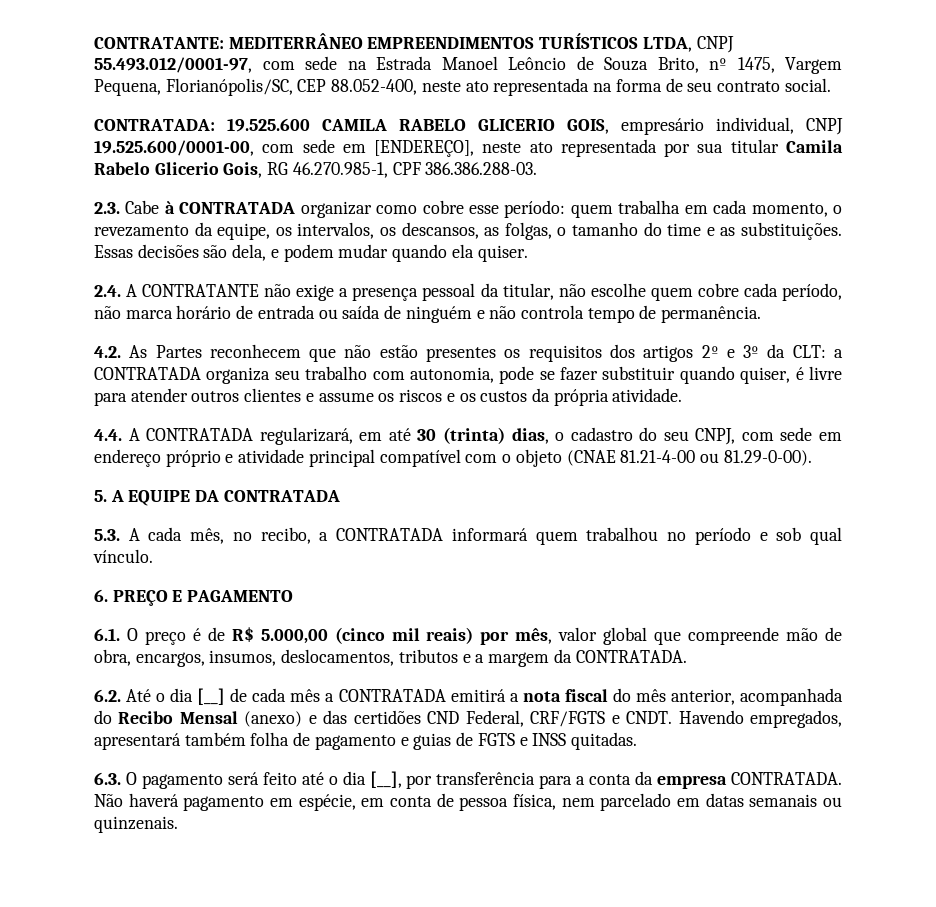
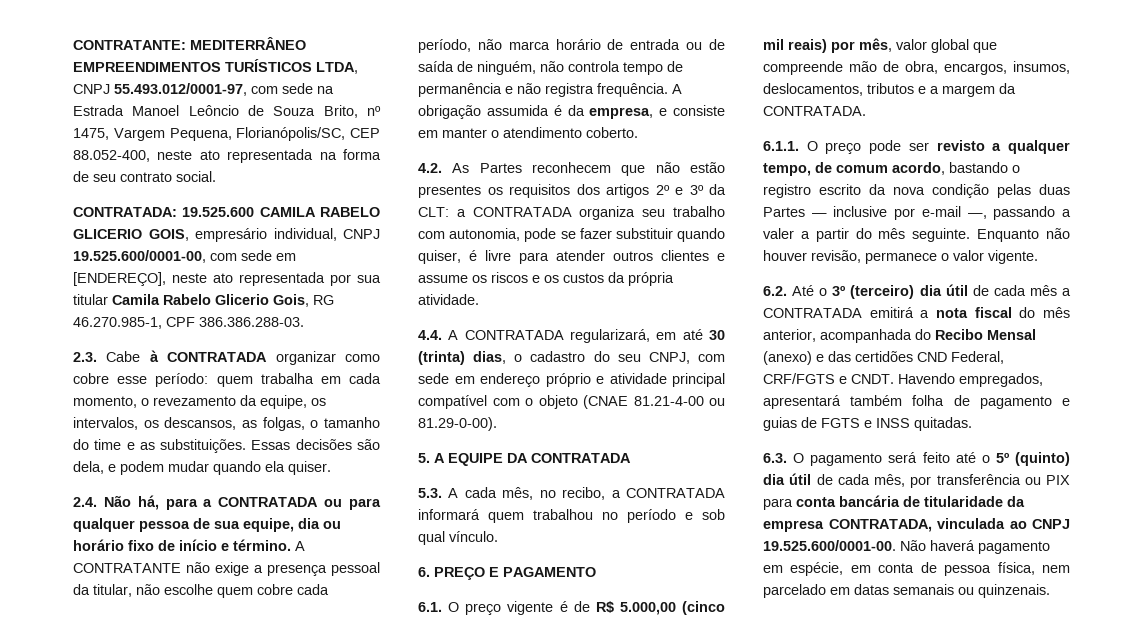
(121, 291) none -> [103,495,381,510] [73,518,341,532] [73,539,291,551] Não há, para a CONTRATADA ou para qualquer pessoa de sua equipe, dia ou horário fixo de início e término.
(338, 314) none -> [709,39,725,50] de
[405,306,485,323] ninguém e -> [477,61,536,75] ninguém,
[661,306,762,323] permanência. -> [418,83,682,97] [418,105,725,119] [418,127,638,138] permanência e não registra frequência. A obrigação assumida é da empresa, e consiste em manter o atendimento coberto.
(186, 638) none -> [507,601,554,615] vigente
(687, 656) none -> [763,140,1070,154] [763,162,1020,176] [763,184,1070,198] [763,206,1071,220] [763,228,1070,242] [763,250,1038,264] // 6.1.1. O preço pode ser revisto a qualquer tempo, de comum acordo, bastando o registro escrito da nova condição pelas duas Partes — inclusive por e-mail —, passando a valer a partir do mês seguinte. Enquanto não houver revisão, permanece o valor vigente.
[170,688,226,705] dia [__] -> [832,284,968,299] 3º (terceiro) dia útil
[342,771,842,789] dia [__], por transferência para a conta da empresa CONTRATADA. -> [995,452,1070,466] [763,473,1070,488] [763,495,1025,510] [763,518,1070,532] [763,540,896,551] 5º (quinto) dia útil de cada mês, por transferência ou PIX para conta bancária de titularidade da empresa CONTRATADA, vinculada ao CNPJ 19.525.600/0001-00.

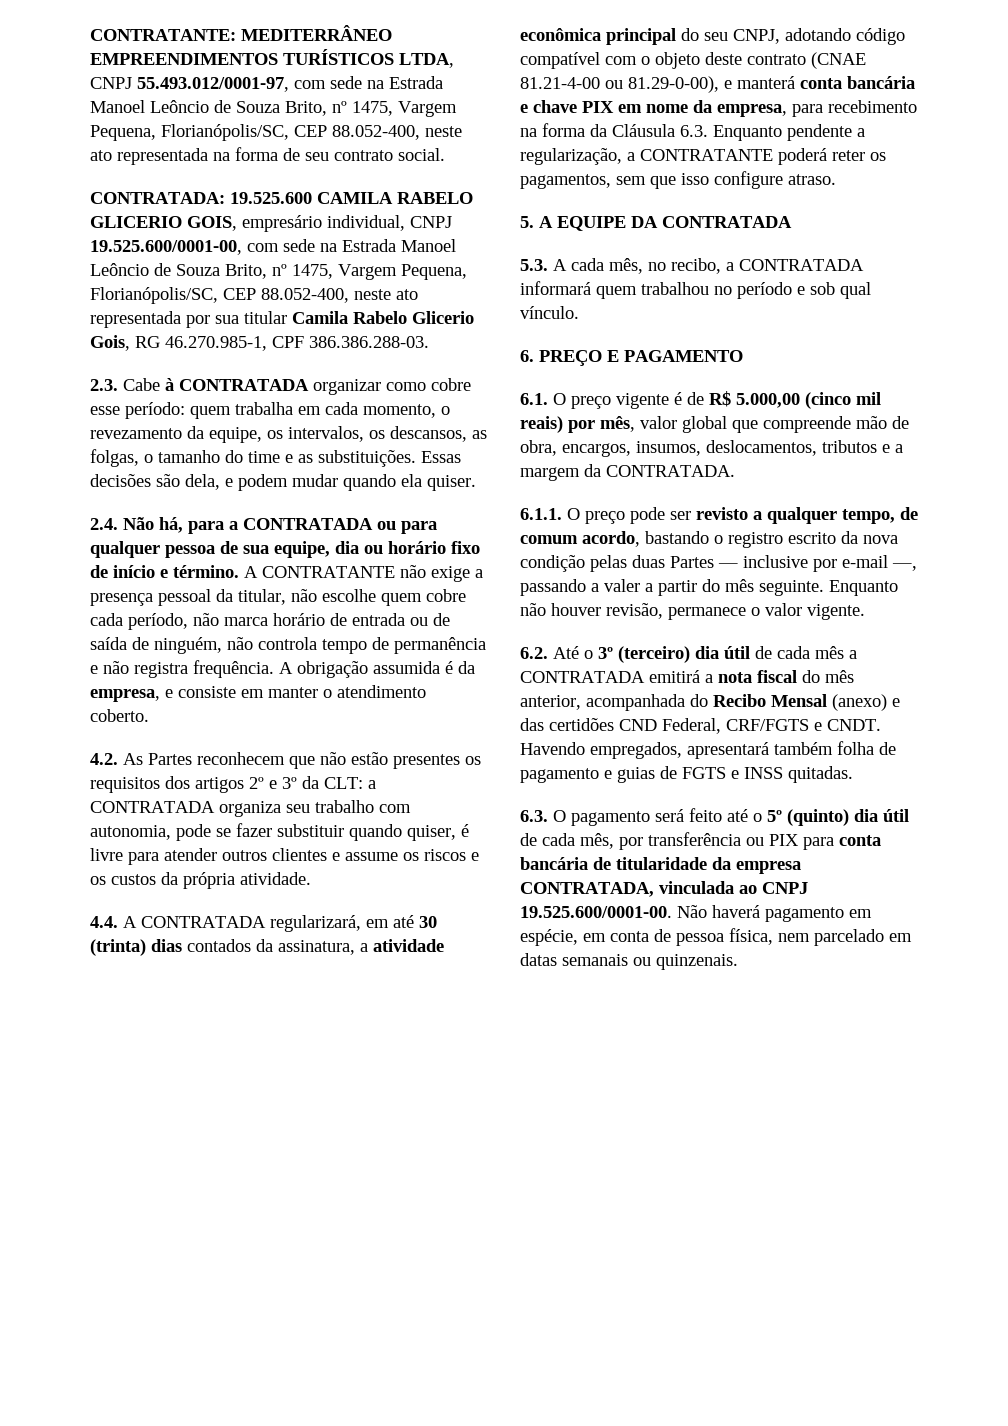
[276,253,296,261] [73,272,166,286] em [ENDEREÇO], -> [320,239,456,252] [90,263,467,280] [90,287,349,304] na Estrada Manoel Leôncio de Souza Brito, nº 1475, Vargem Pequena, Florianópolis/SC, CEP 88.052-400,
[473,351,725,364] [418,373,725,387] dias, o cadastro do seu CNPJ, com sede em endereço próprio e atividade principal -> [151,939,444,955] [520,28,905,45] dias contados da assinatura, a atividade econômica principal do seu CNPJ, adotando código
(578, 402) none -> [705,52,806,65] deste contrato
[418,417,497,431] 81.29-0-00). -> [628,76,915,93] [520,100,917,117] [520,123,865,141] [520,148,886,165] [520,171,836,189] 81.29-0-00), e manterá conta bancária e chave PIX em nome da empresa, para recebimento na forma da Cláusula 6.3. Enquanto pendente a regularização, a CONTRATANTE poderá reter os pagamentos, sem que isso configure atraso.

